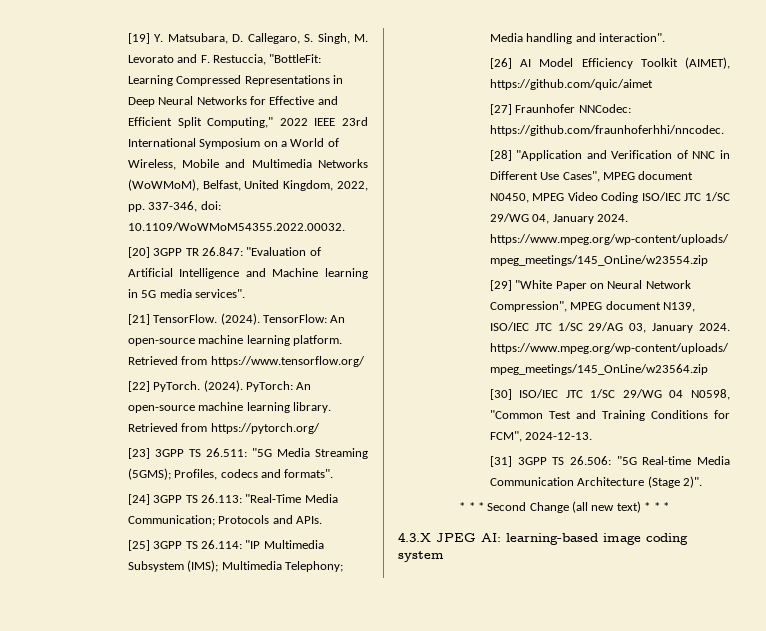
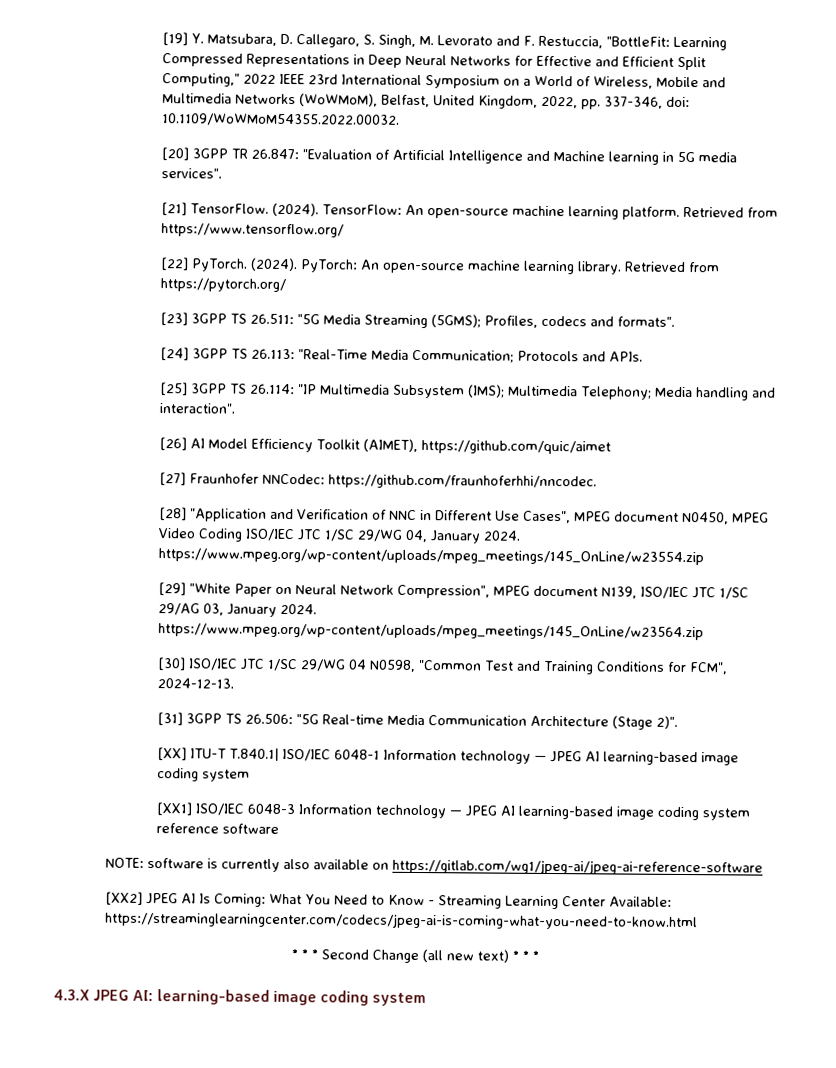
(703, 482) none -> [156,747,739,766] [156,768,250,782] [155,802,750,821] [155,823,279,834] [104,857,763,876] [104,891,672,910] [104,911,698,931] // [XX] ITU-T T.840.1| ISO/IEC 6048-1 Information technology — JPEG AI learning-based image coding system // [XX1] ISO/IEC 6048-3 Information technology — JPEG AI learning-based image coding system reference software // NOTE: software is currently also available on https://gitlab.com/wg1/jpeg-ai/jpeg-ai-reference-software // [XX2] JPEG AI Is Coming: What You Need to Know - Streaming Learning Center Available: https://streaminglearningcenter.com/codecs/jpeg-ai-is-coming-what-you-need-to-know.html

